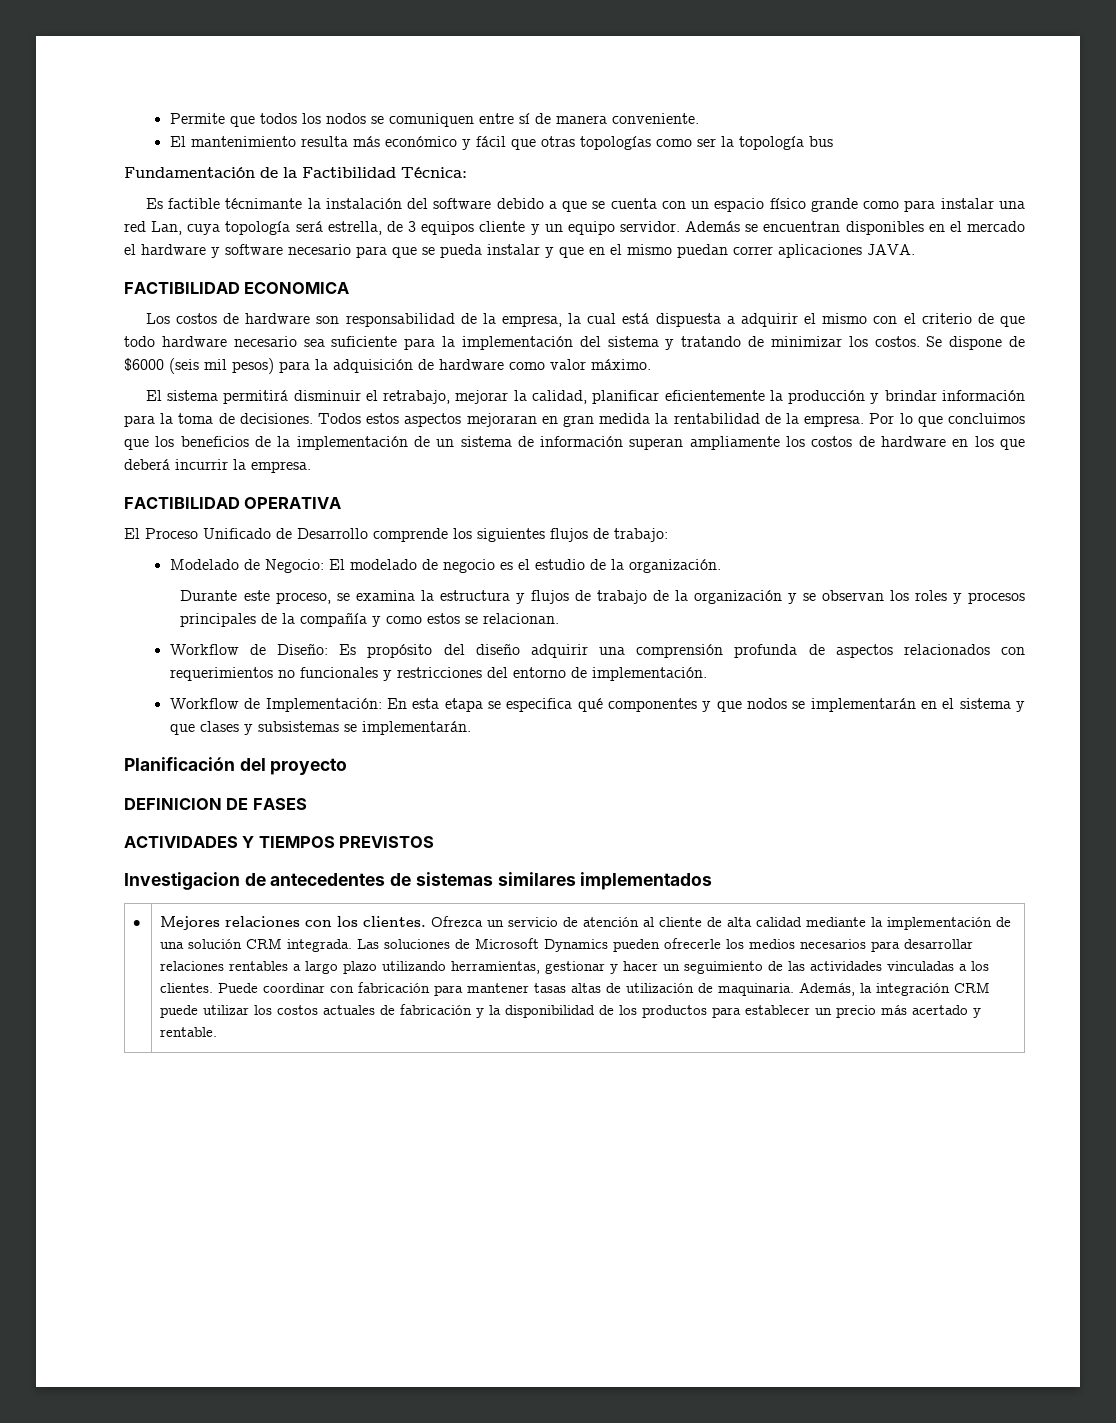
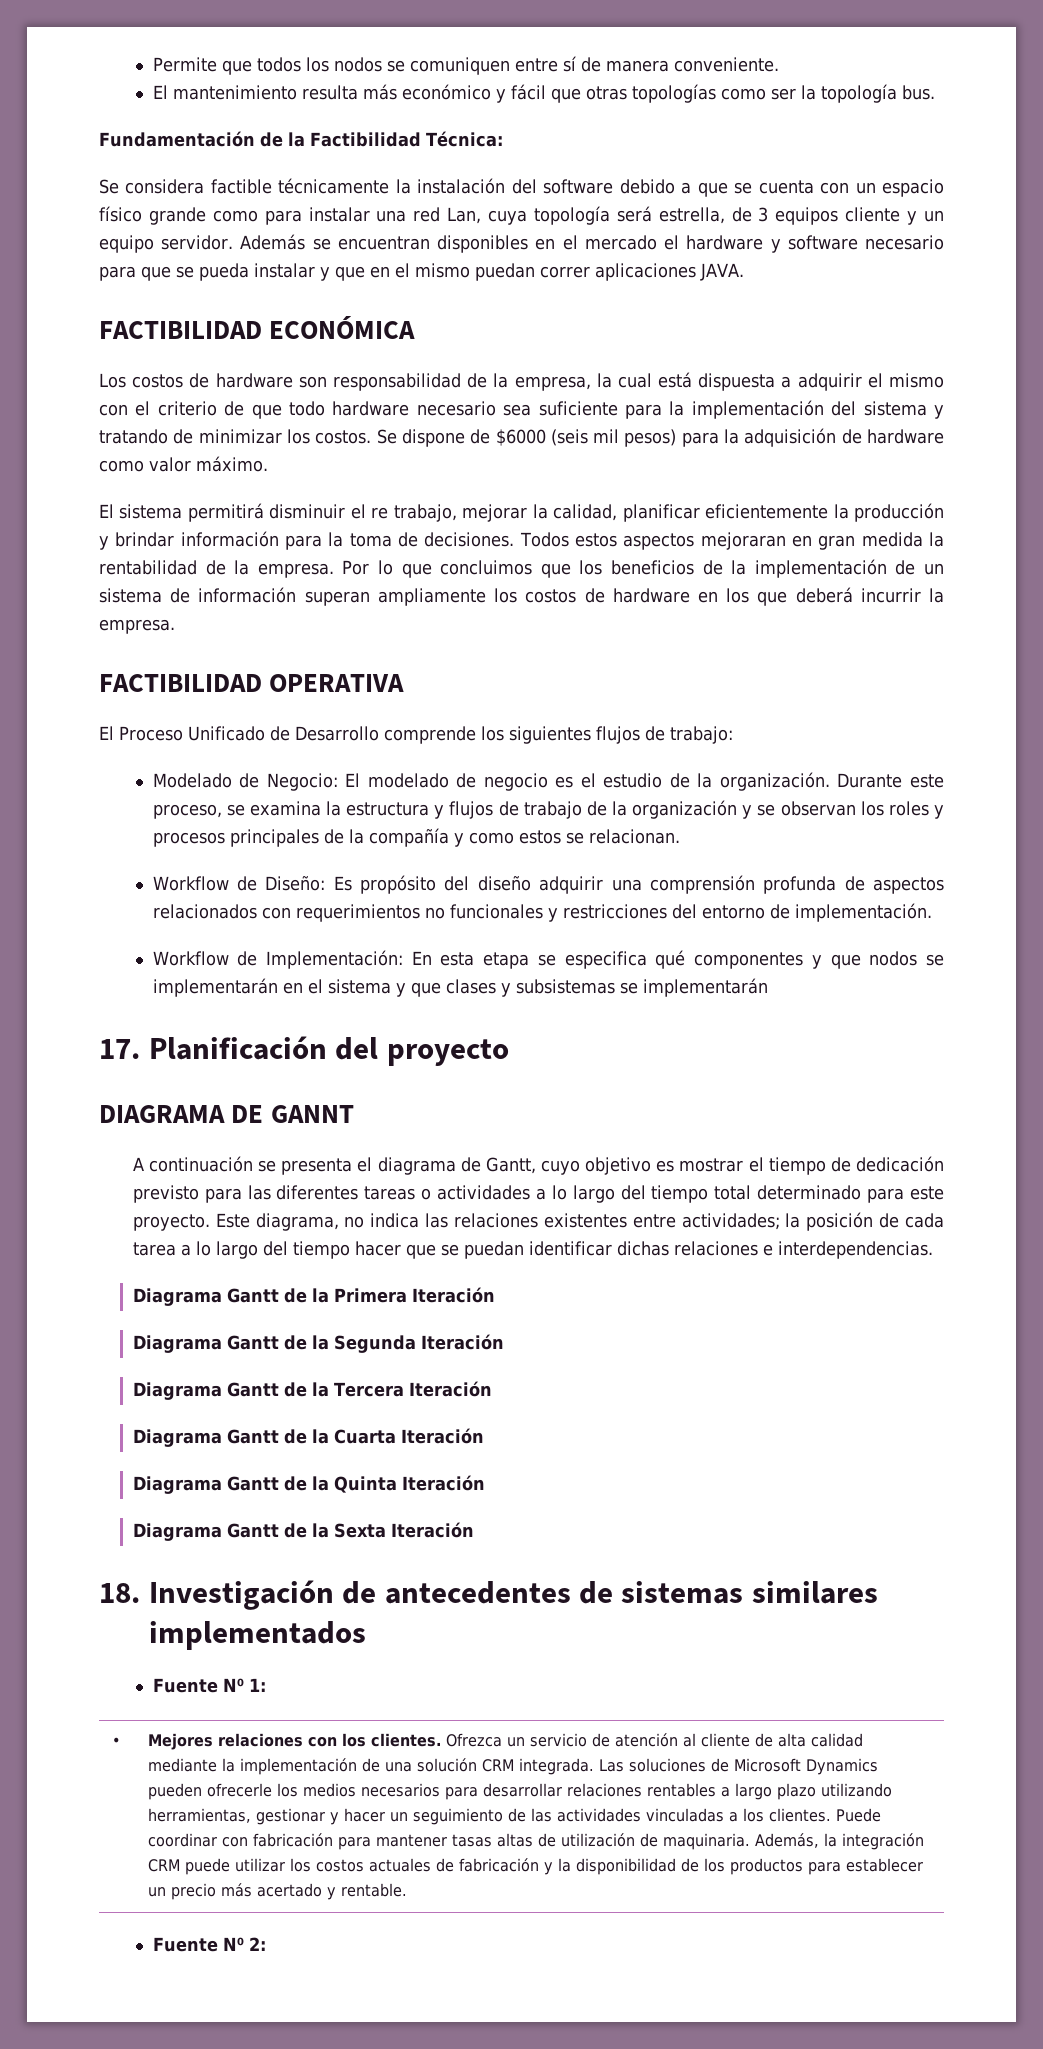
[808,136,833,147] bus -> [901,85,935,100] bus.
[145,198,303,209] Es factible técnimante -> [99,178,390,194] Se considera factible técnicamente
[244,282,350,294] ECONOMICA -> [269,316,416,339] ECONÓMICA
[383,390,451,404] retrabajo, -> [371,504,457,522] re trabajo,
(721, 566) // -> (830, 781) none
[361,721,471,735] implementarán. // -> [642,978,768,997] [99,1039,140,1059] implementarán // 17.
[124,798,307,810] [124,836,435,848] [124,872,240,890] DEFINICION DE FASES // ACTIVIDADES Y TIEMPOS PREVISTOS // Investigacion -> [99,1105,354,1123] [132,1156,944,1175] [132,1185,944,1203] [132,1212,944,1231] [132,1241,933,1259] [132,1287,495,1306] [132,1334,504,1353] [132,1381,492,1400] [132,1428,484,1447] [132,1475,485,1494] [132,1522,474,1541] [99,1580,334,1610] DIAGRAMA DE GANNT // A continuación se presenta el diagrama de Gantt, cuyo objetivo es mostrar el tiempo de dedicación previsto para las diferentes tareas o actividades a lo largo del tiempo total determinado para este proyecto. Este diagrama, no indica las relaciones existentes entre actividades; la posición de cada tarea a lo largo del tiempo hacer que se puedan identificar dichas relaciones e interdependencias. // Diagrama Gantt de la Primera Iteración // Diagrama Gantt de la Segunda Iteración // Diagrama Gantt de la Tercera Iteración // Diagrama Gantt de la Cuarta Iteración // Diagrama Gantt de la Quinta Iteración // Diagrama Gantt de la Sexta Iteración // 18. Investigación
(713, 881) none -> [152,1678,266,1693] // Fuente N⁰ 1:
(218, 1032) none -> [152,1937,266,1952] // Fuente N⁰ 2:

